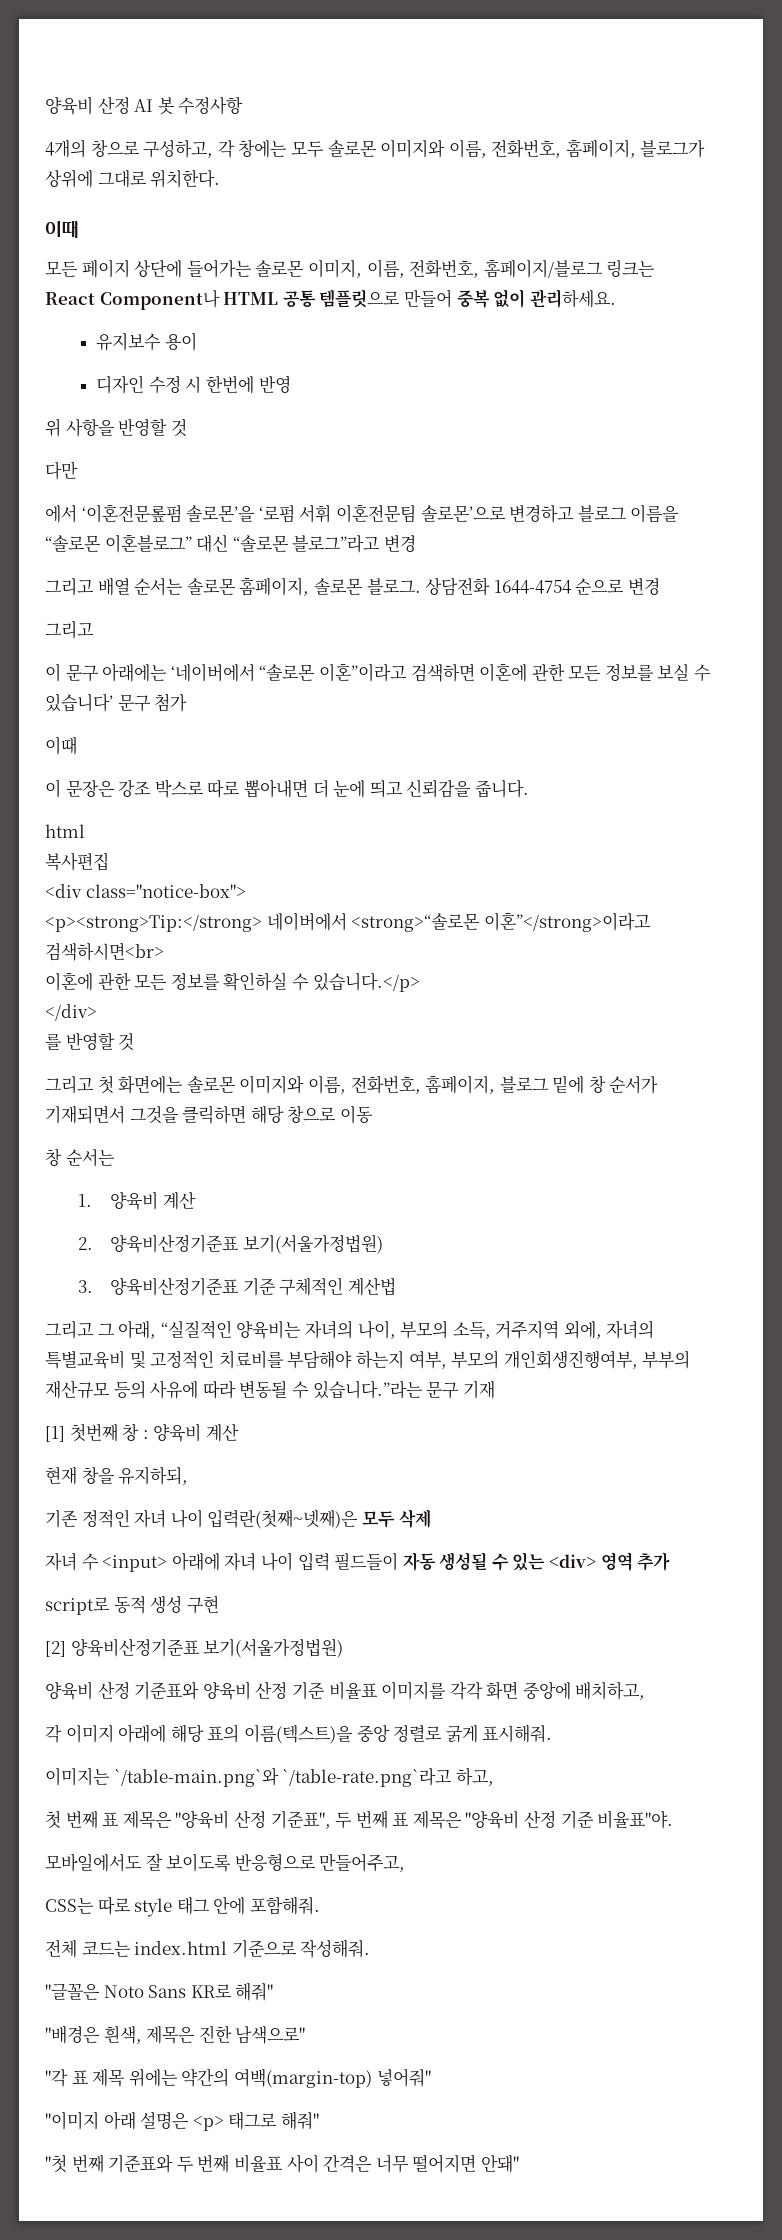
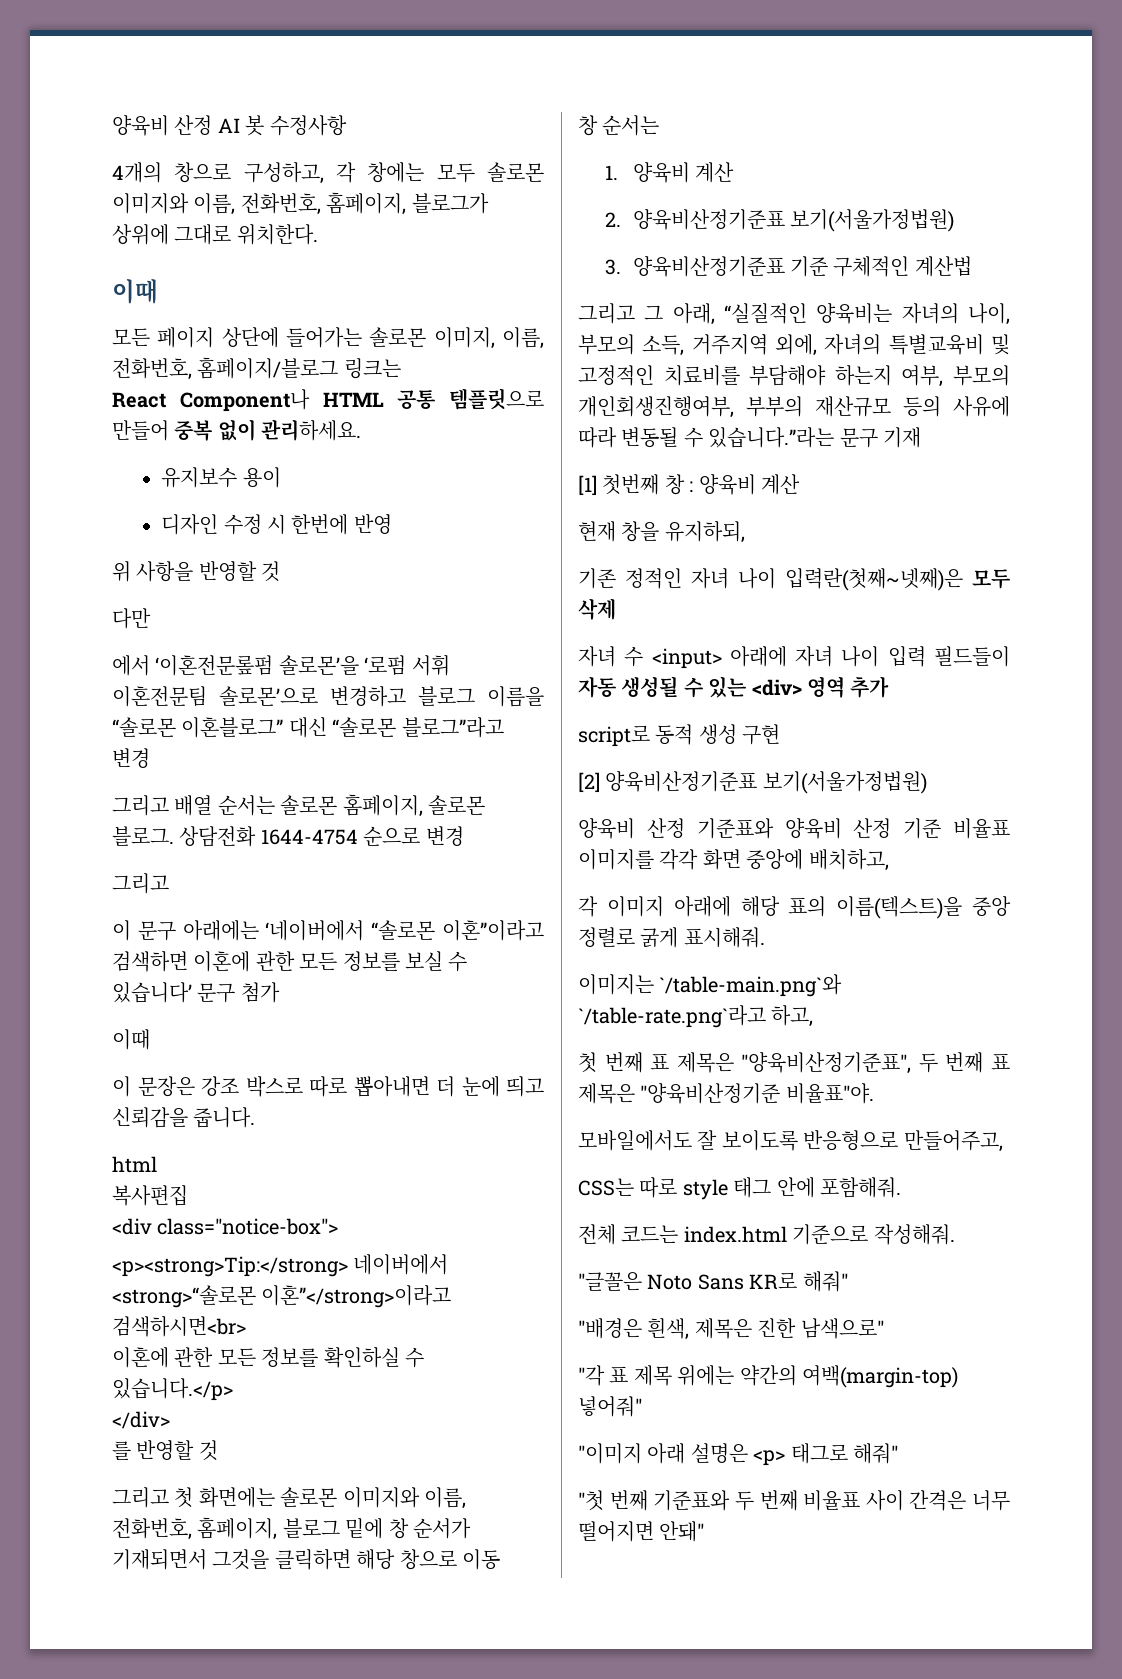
[175,1810,331,1829] "양육비 산정 기준표", -> [741,1052,912,1074] "양육비산정기준표",
[465,1810,594,1829] "양육비 산정 기준 -> [640,1083,781,1104] "양육비산정기준

